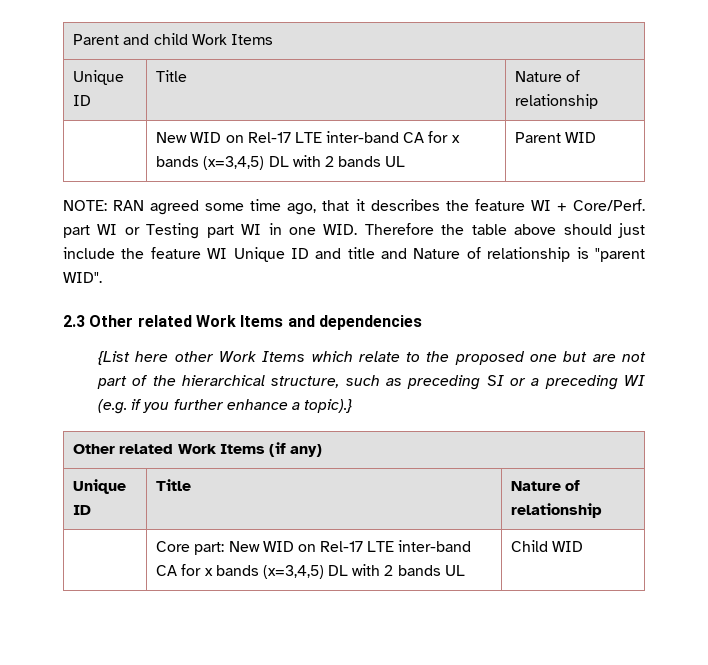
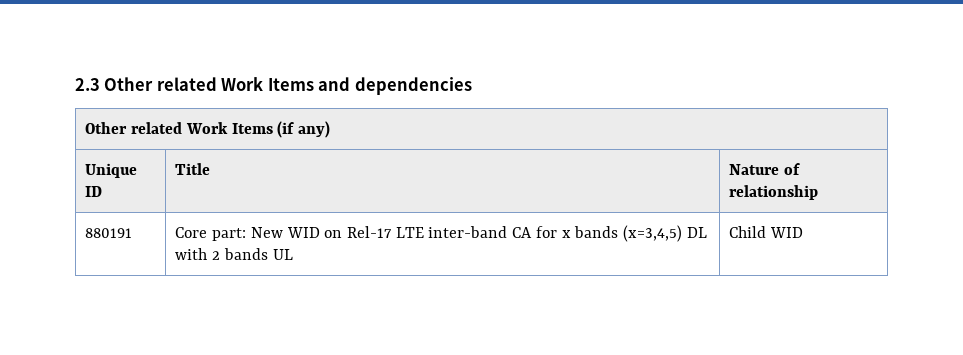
[73,33,273,45] [73,70,125,85] [73,95,92,106] [156,70,188,82] [515,70,581,82] [515,94,599,109] [156,131,460,143] [156,155,406,170] [515,132,597,143] [63,199,646,215] [63,223,646,239] [63,247,645,262] [63,272,102,283] Parent and child Work Items // Unique ID | Title | Nature of relationship // | New WID on Rel-17 LTE inter-band CA for x bands (x=3,4,5) DL with 2 bands UL | Parent WID // NOTE: RAN agreed some time ago, that it describes the feature WI + Core/Perf. part WI or Testing part WI in one WID. Therefore the table above should just include the feature WI Unique ID and title and Nature of relationship is "parent WID". // -> (75, 84) none
[97,351,647,365] [96,375,645,390] [97,399,353,414] // {List here other Work Items which relate to the proposed one but are not part of the hierarchical structure, such as preceding SI or a preceding WI (e.g. if you further enhance a topic).} -> (472, 86) none
(603, 510) none -> [85,228,133,238] 880191

